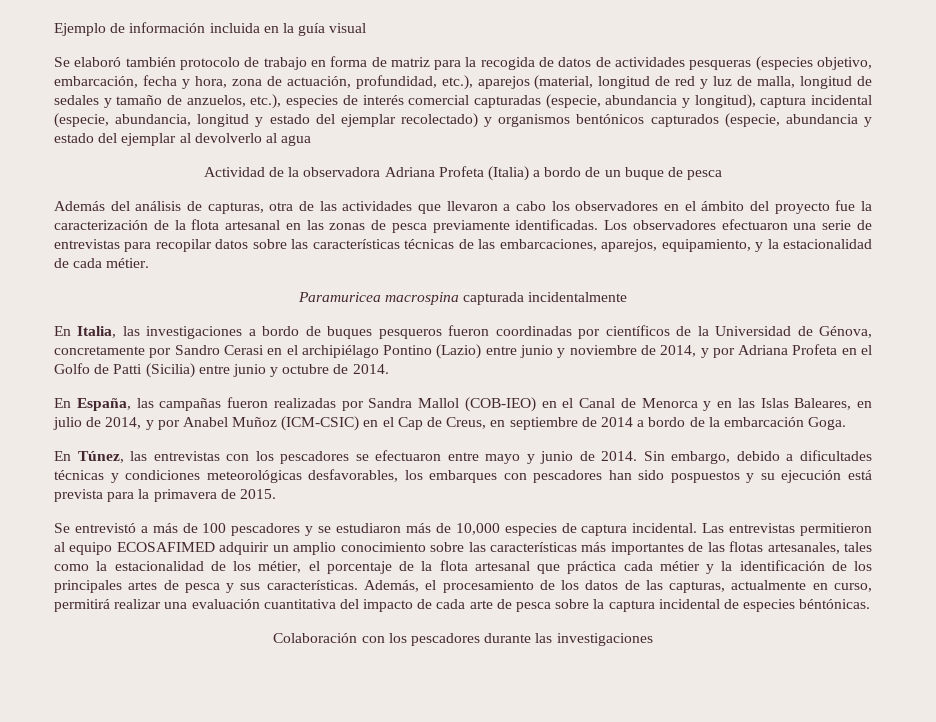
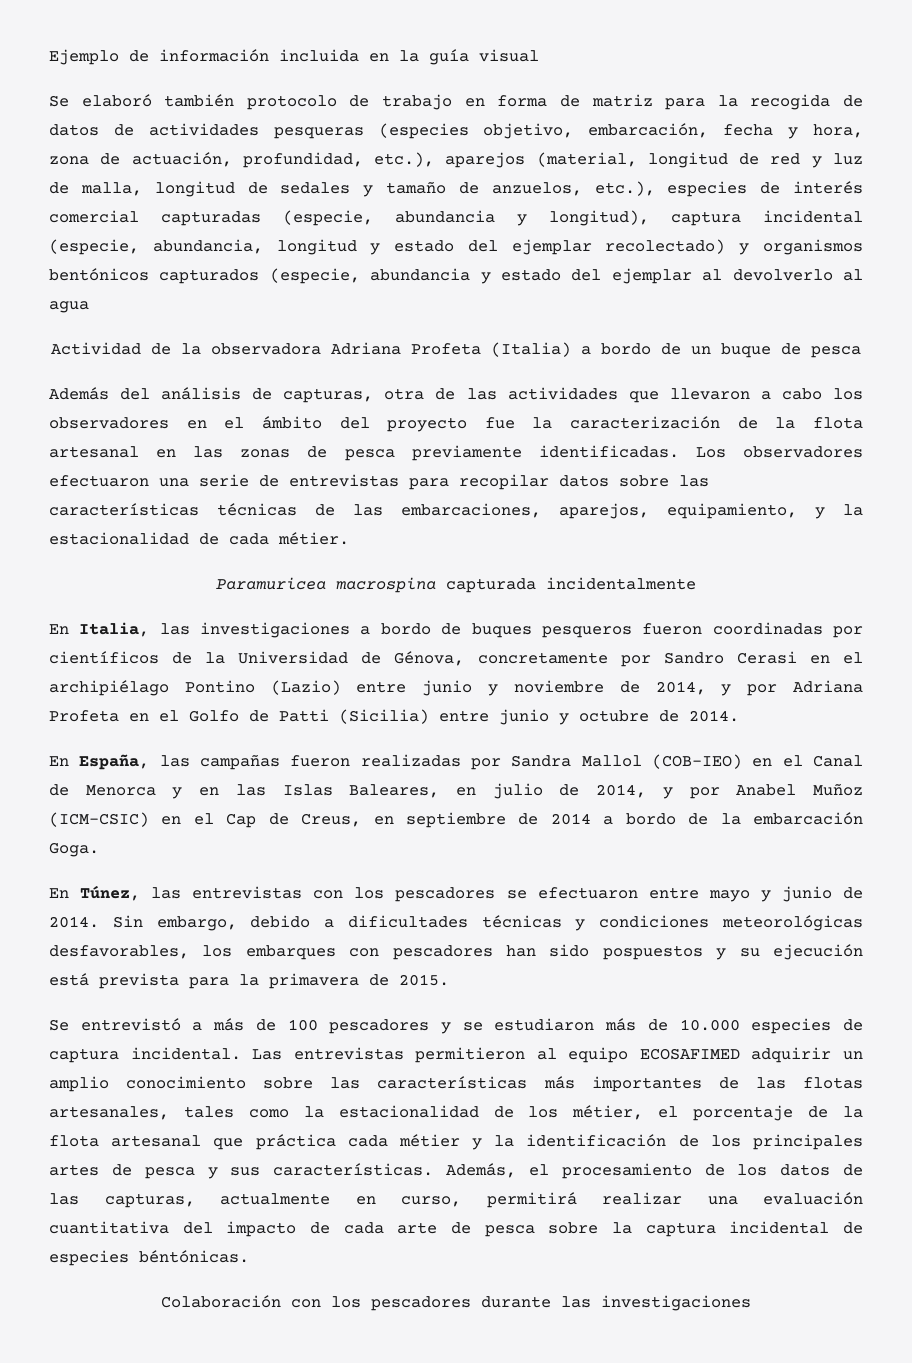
[455,523,500,535] 10,000 -> [679,1019,740,1031] 10.000

